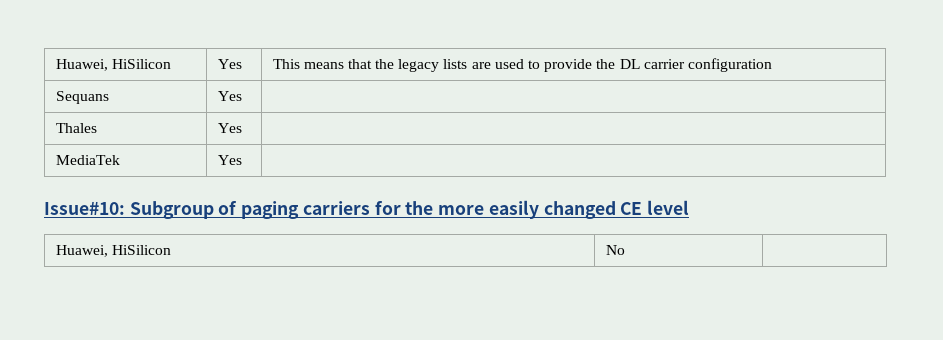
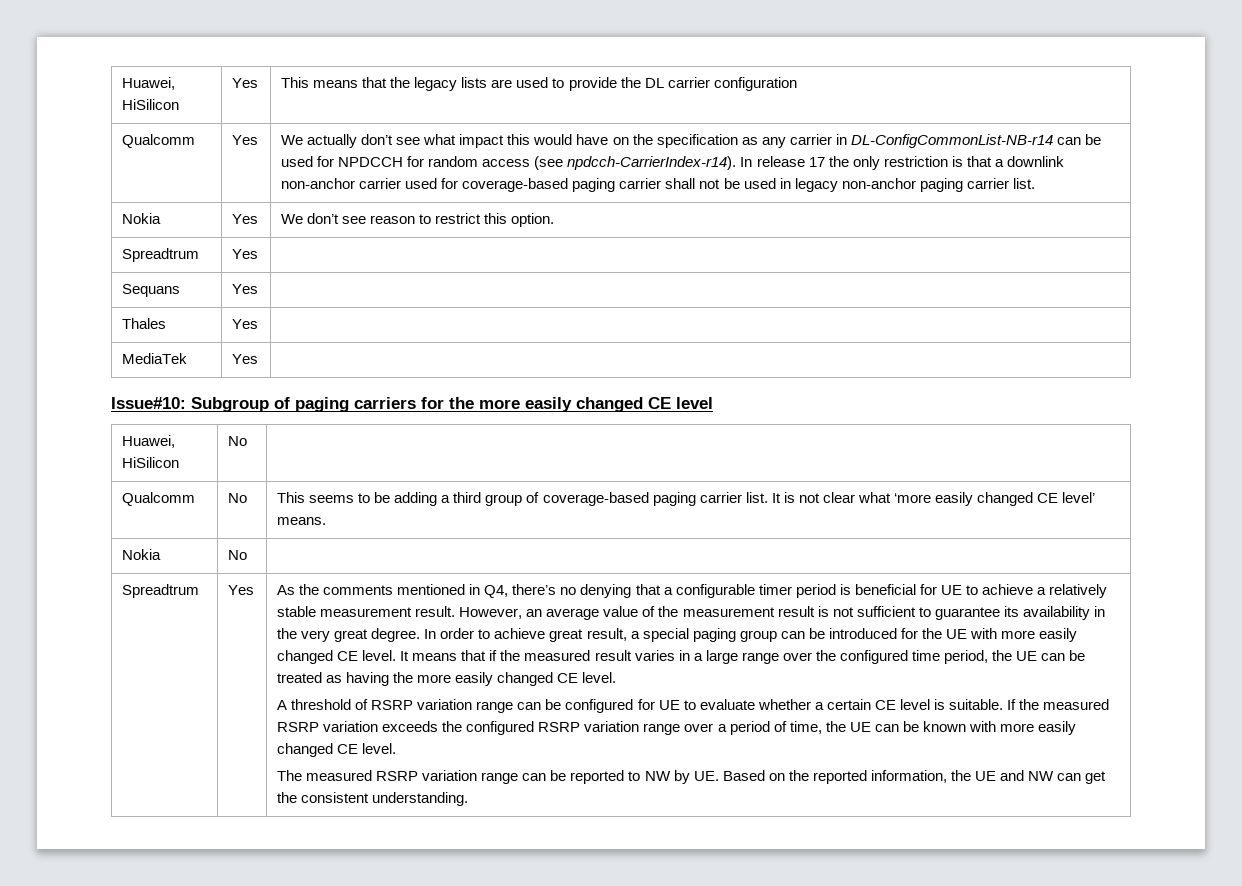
(772, 65) none -> [122,134,196,148] [232,135,259,145] [281,134,1101,148] [281,156,1064,170] [281,178,1035,192] [122,213,162,224] [232,214,259,224] [281,213,555,227] [122,248,200,262] [232,249,259,259] // Qualcomm | Yes | We actually don’t see what impact this would have on the specification as any carrier in DL-ConfigCommonList-NB-r14 can be used for NPDCCH for random access (see npdcch-CarrierIndex-r14). In release 17 the only restriction is that a downlink non-anchor carrier used for coverage-based paging carrier shall not be used in legacy non-anchor paging carrier list. // Nokia | Yes | We don’t see reason to restrict this option. // Spreadtrum | Yes |
(625, 250) none -> [122,492,196,506] [228,493,248,503] [277,492,1096,506] [277,517,327,525] [122,549,162,560] [228,550,248,560] [122,584,200,598] [228,585,255,595] [277,584,1108,598] [277,606,1105,620] [277,628,1078,642] [277,650,1086,664] [277,672,617,686] [277,699,1110,713] [277,721,1077,735] [277,743,397,757] [277,770,1107,784] [277,792,469,806] // Qualcomm | No | This seems to be adding a third group of coverage-based paging carrier list. It is not clear what ‘more easily changed CE level’ means. // Nokia | No | // Spreadtrum | Yes | As the comments mentioned in Q4, there’s no denying that a configurable timer period is beneficial for UE to achieve a relatively stable measurement result. However, an average value of the measurement result is not sufficient to guarantee its availability in the very great degree. In order to achieve great result, a special paging group can be introduced for the UE with more easily changed CE level. It means that if the measured result varies in a large range over the configured time period, the UE can be treated as having the more easily changed CE level. // A threshold of RSRP variation range can be configured for UE to evaluate whether a certain CE level is suitable. If the measured RSRP variation exceeds the configured RSRP variation range over a period of time, the UE can be known with more easily changed CE level. // The measured RSRP variation range can be reported to NW by UE. Based on the reported information, the UE and NW can get the consistent understanding.

